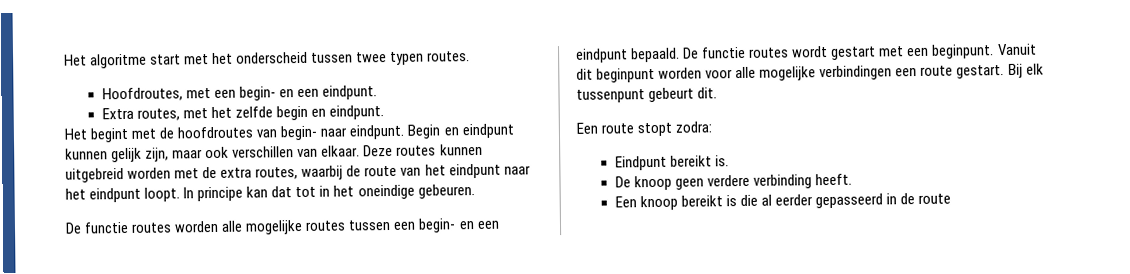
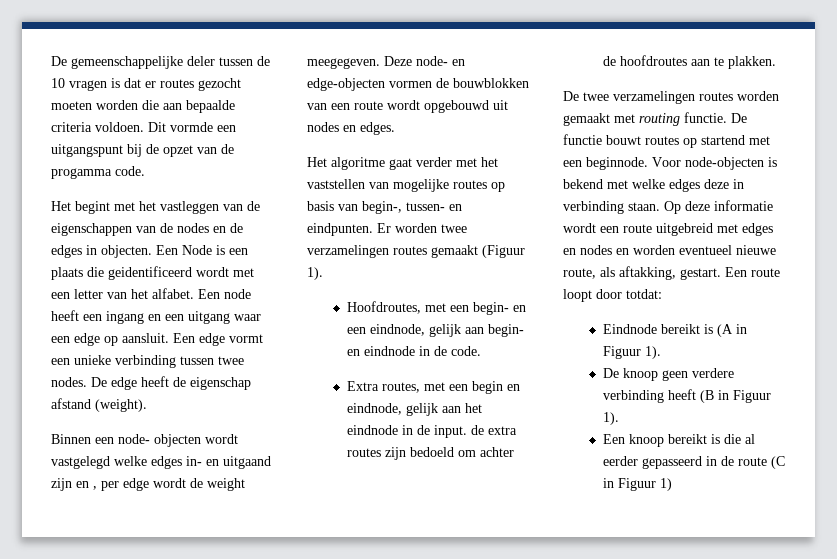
[64,51,471,69] Het algoritme start met het onderscheid tussen twee typen routes. -> [51,56,270,69] [51,78,241,91] [51,100,235,113] [51,122,236,132] [51,144,234,157] [51,166,145,179] [51,201,260,214] [51,223,243,236] [51,245,248,258] [51,266,254,280] [51,288,251,299] [51,310,261,324] [51,333,263,346] [51,355,244,368] [51,376,251,390] [51,398,147,412] [51,434,238,447] [51,456,271,469] [51,478,245,491] [307,56,465,69] [307,78,529,91] [307,100,508,113] [307,122,395,135] [307,157,498,170] [307,179,505,192] [307,201,462,214] [307,223,467,236] [307,245,525,258] [307,267,323,280] De gemeenschappelijke deler tussen de 10 vragen is dat er routes gezocht moeten worden die aan bepaalde criteria voldoen. Dit vormde een uitgangspunt bij de opzet van de progamma code. // Het begint met het vastleggen van de eigenschappen van de nodes en de edges in objecten. Een Node is een plaats die geidentificeerd wordt met een letter van het alfabet. Een node heeft een ingang en een uitgang waar een edge op aansluit. Een edge vormt een unieke verbinding tussen twee nodes. De edge heeft de eigenschap afstand (weight). // Binnen een node- objecten wordt vastgelegd welke edges in- en uitgaand zijn en , per edge wordt de weight meegegeven. Deze node- en edge-objecten vormen de bouwblokken van een route wordt opgebouwd uit nodes en edges. // Het algoritme gaat verder met het vaststellen van mogelijke routes op basis van begin-, tussen- en eindpunten. Er worden twee verzamelingen routes gemaakt (Figuur 1).
[321,85,377,100] [101,105,385,121] [64,123,515,143] [65,143,483,163] [65,163,531,183] [65,184,475,203] [65,218,500,235] [576,43,1037,63] [576,63,1044,83] [576,87,718,103] [576,121,713,137] [614,155,729,171] eindpunt. // Extra routes, met het zelfde begin en eindpunt. // Het begint met de hoofdroutes van begin- naar eindpunt. Begin en eindpunt kunnen gelijk zijn, maar ook verschillen van elkaar. Deze routes kunnen uitgebreid worden met de extra routes, waarbij de route van het eindpunt naar het eindpunt loopt. In principe kan dat tot in het oneindige gebeuren. // De functie routes worden alle mogelijke routes tussen een begin- en een eindpunt bepaald. De functie routes wordt gestart met een beginpunt. Vanuit dit beginpunt worden voor alle mogelijke verbindingen een route gestart. Bij elk tussenpunt gebeurt dit. // Een route stopt zodra: // Eindpunt bereikt is. -> [369,324,524,337] [346,346,481,356] [346,381,520,394] [346,403,482,416] [346,425,517,438] [346,447,514,460] [602,55,776,69] [563,91,779,104] [563,112,747,126] [563,134,770,148] [563,157,777,170] [563,179,744,192] [563,200,773,214] [563,223,773,236] [563,245,776,255] [563,266,780,280] [563,289,662,302] [602,324,747,337] [602,346,661,359] eindnode, gelijk aan begin- en eindnode in de code. // Extra routes, met een begin en eindnode, gelijk aan het eindnode in de input. de extra routes zijn bedoeld om achter de hoofdroutes aan te plakken. // De twee verzamelingen routes worden gemaakt met routing functie. De functie bouwt routes op startend met een beginnode. Voor node-objecten is bekend met welke edges deze in verbinding staan. Op deze informatie wordt een route uitgebreid met edges en nodes en worden eventueel nieuwe route, als aftakking, gestart. Een route loopt door totdat: // Eindnode bereikt is (A in Figuur 1).
[814,173,852,186] heeft. -> [667,389,771,403] [602,412,619,425] heeft (B in Figuur 1).
(952, 198) none -> [770,456,785,469] [602,478,672,491] (C in Figuur 1)

